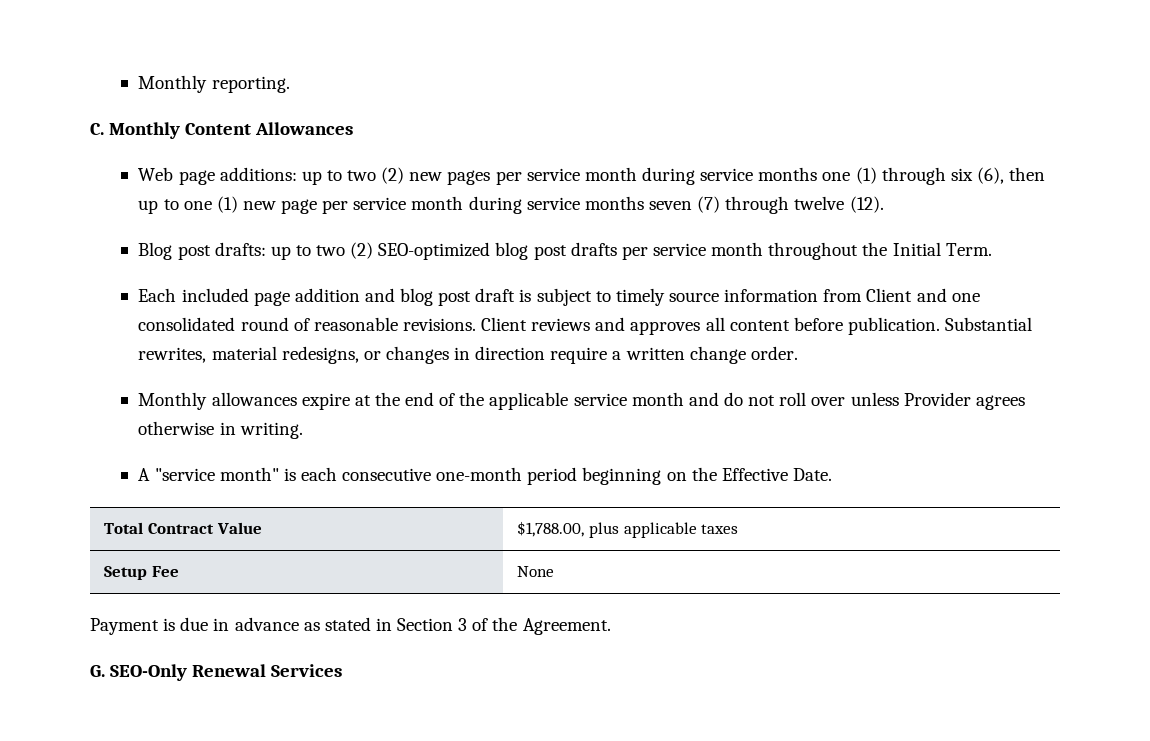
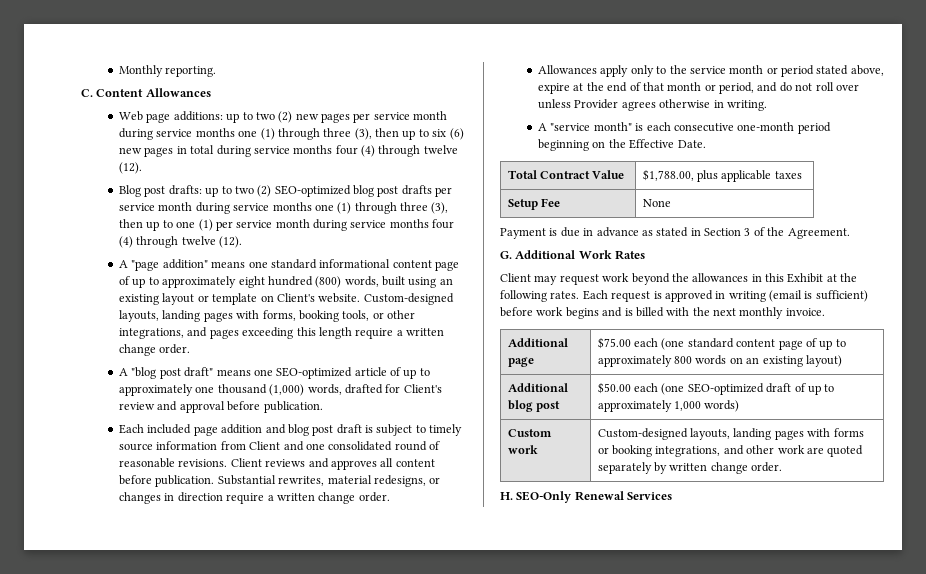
[109,122,181,139] Monthly -> (93, 93) none
[950,167,1046,184] [138,196,721,214] six (6), then up to one (1) new page per service month during service months seven (7) -> [323,128,464,140] [119,145,376,157] three (3), then up to six (6) new pages in total during service months four (4)
[768,242,992,260] throughout the Initial Term. -> [195,202,449,214] [119,219,455,231] [119,236,243,248] [119,259,460,271] [119,276,453,288] [119,293,454,305] [119,310,416,322] [119,327,445,339] [119,344,191,356] [119,367,430,379] [119,384,442,396] [119,401,323,413] during service months one (1) through three (3), then up to one (1) per service month during service months four (4) through twelve (12). // A "page addition" means one standard informational content page of up to approximately eight hundred (800) words, built using an existing layout or template on Client's website. Custom-designed layouts, landing pages with forms, booking tools, or other integrations, and pages exceeding this length require a written change order. // A "blog post draft" means one SEO-optimized article of up to approximately one thousand (1,000) words, drafted for Client's review and approval before publication.
[138,392,297,410] Monthly allowances -> [538,65,884,77] Allowances apply only to the service month or period stated above,
[459,392,684,410] the applicable service month -> [642,82,755,94] that month or period,
(105, 671) none -> [515,250,646,260] [500,273,858,285] [500,290,868,302] [500,307,825,319] [507,338,568,347] [507,357,534,367] [597,337,846,350] [597,355,842,367] [507,383,568,392] [507,400,561,412] [597,382,835,395] [597,400,740,412] [507,429,552,437] [507,445,538,454] [597,428,864,440] [597,445,864,457] [597,462,783,474] [500,492,513,500] Additional Work Rates // Client may request work beyond the allowances in this Exhibit at the following rates. Each request is approved in writing (email is sufficient) before work begins and is billed with the next monthly invoice. // Additional page | $75.00 each (one standard content page of up to approximately 800 words on an existing layout) // Additional blog post | $50.00 each (one SEO-optimized draft of up to approximately 1,000 words) // Custom work | Custom-designed layouts, landing pages with forms or booking integrations, and other work are quoted separately by written change order. // H.

